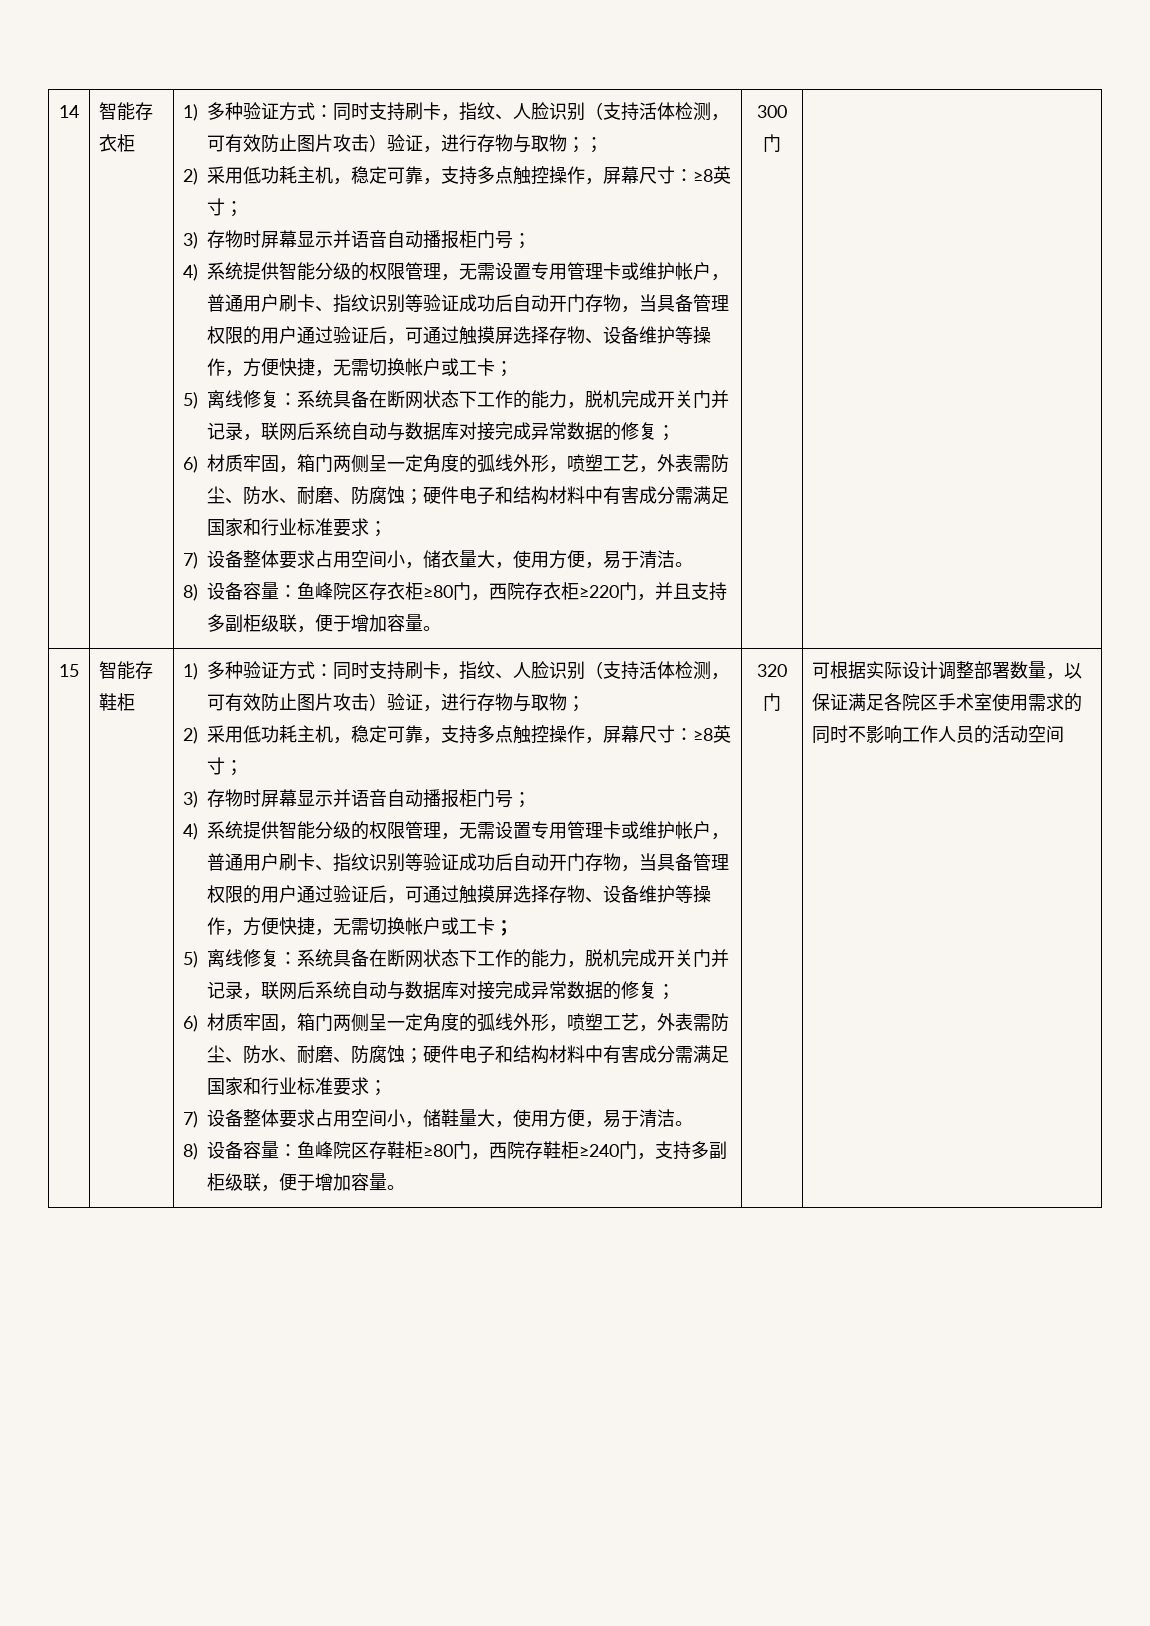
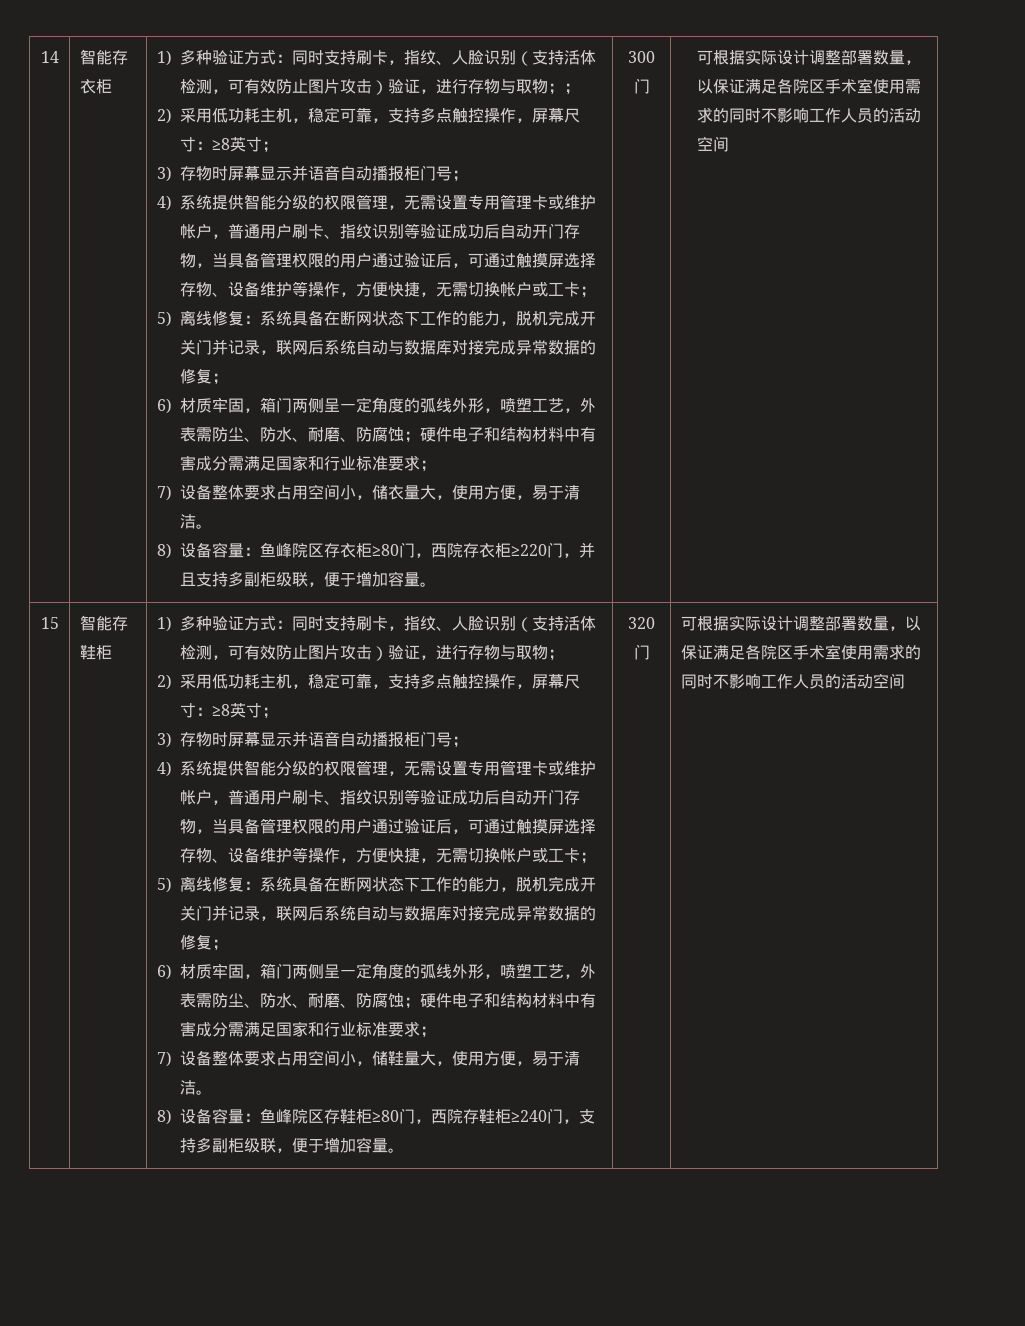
(781, 143) none -> [696,49,921,65] [696,78,921,94] [696,107,921,123] [696,136,729,152] 可根据实际设计调整部署数量，以保证满足各院区手术室使用需求的同时不影响工作人员的活动空间

